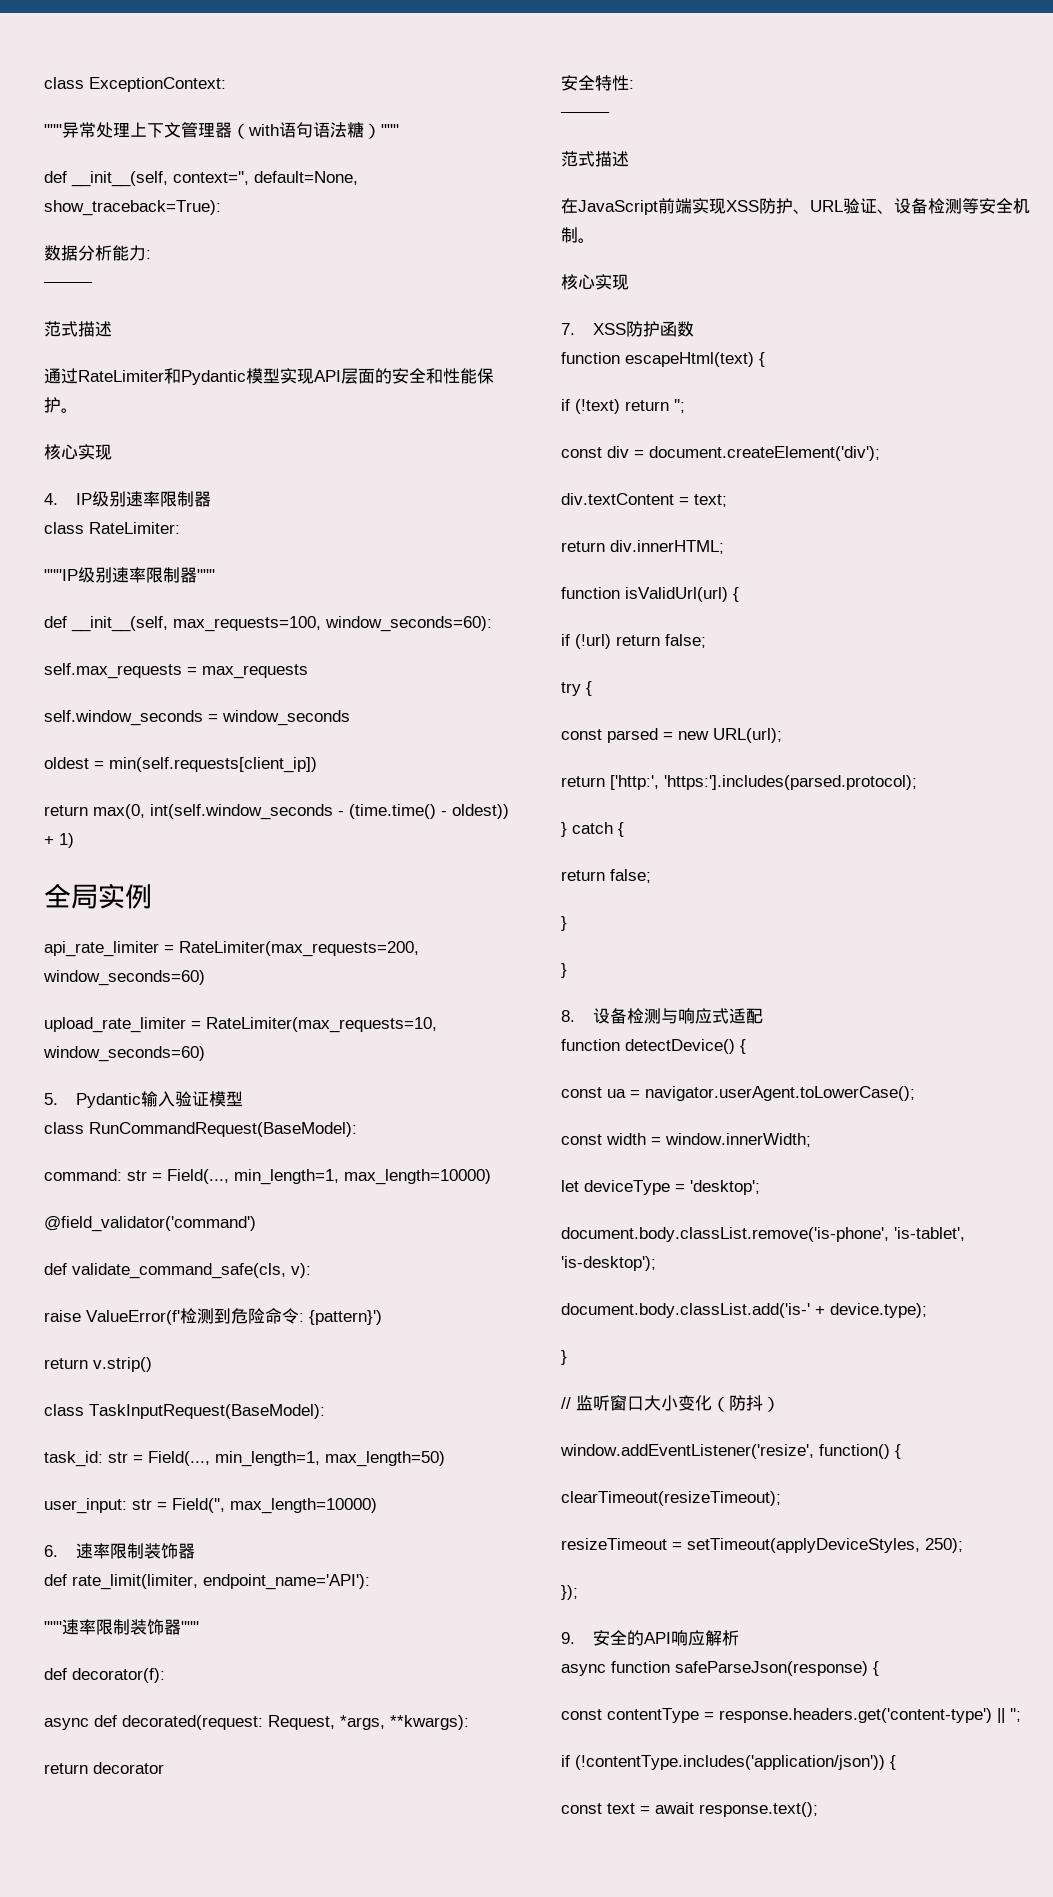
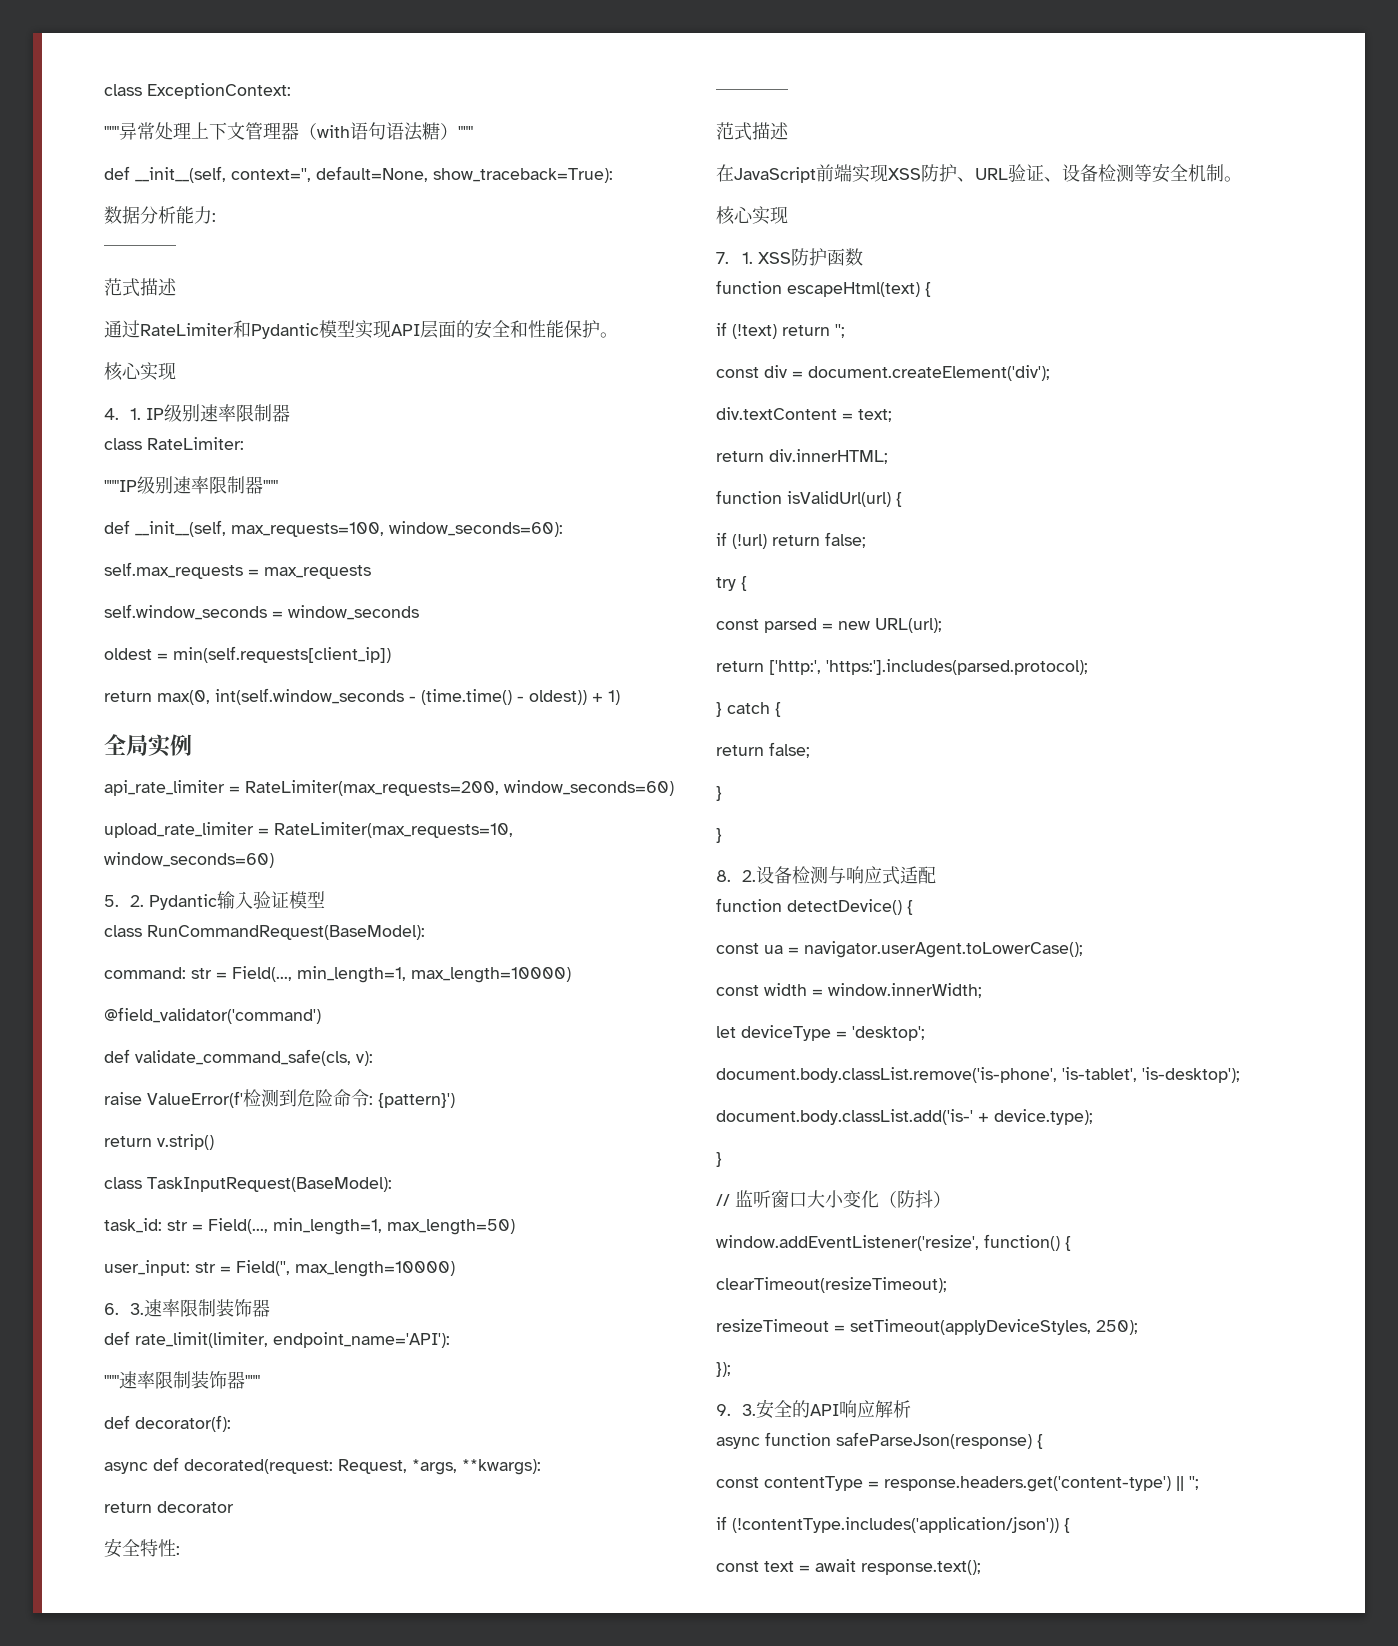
(58, 499) none -> [129,408,141,420] 1.
(58, 1099) none -> [129,895,144,907] 2.
(58, 1551) none -> [129,1303,144,1315] 3.
(575, 329) none -> [741,252,753,264] 1.
(575, 1016) none -> [741,870,756,882] 2.
(575, 1638) none -> [741,1404,756,1416] 3.

